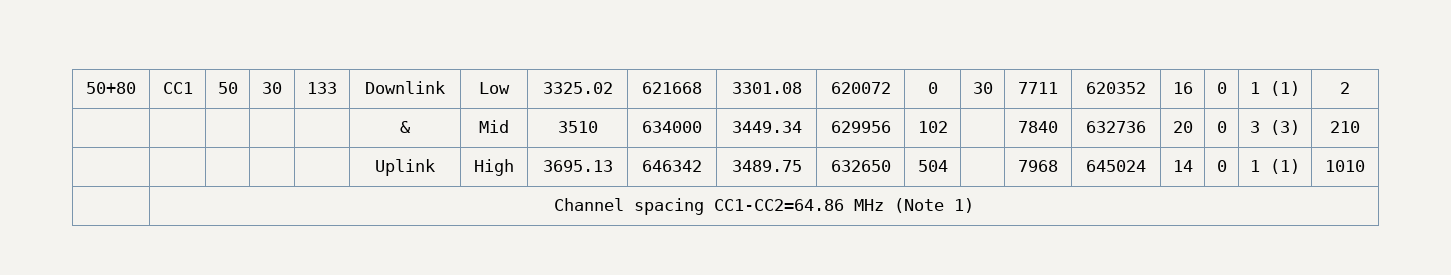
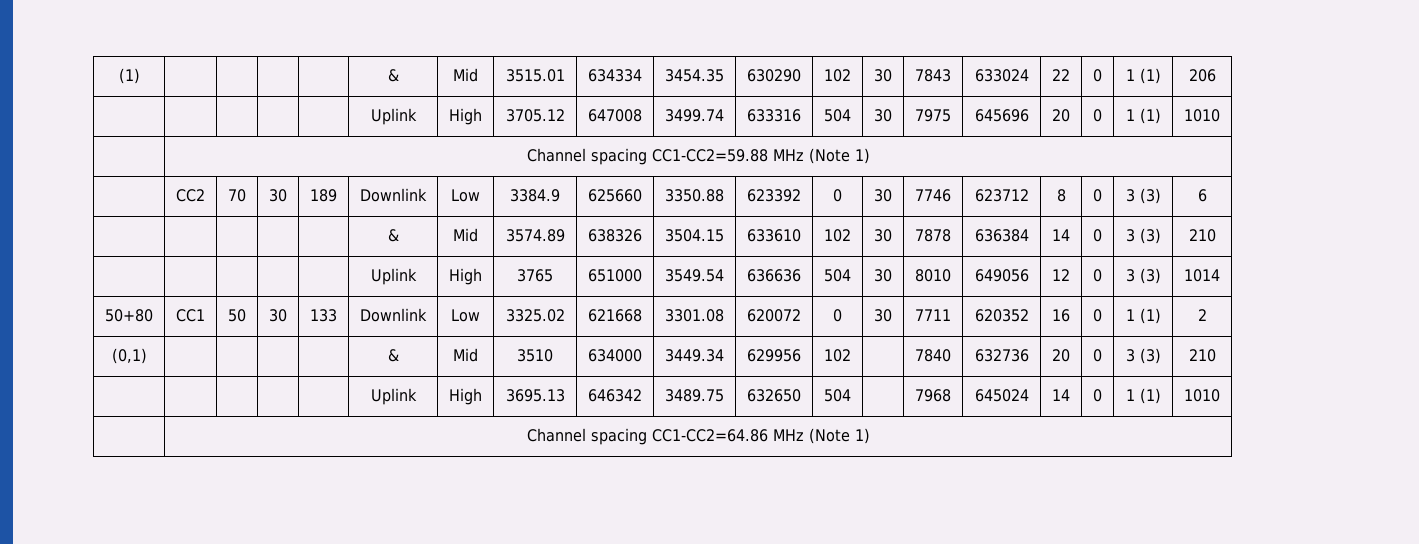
(86, 88) none -> [118,68,140,84] [387,69,399,82] [453,68,478,82] [505,69,565,82] [588,69,642,82] [665,69,724,82] [747,69,801,82] [824,69,851,82] [874,69,892,82] [915,69,951,82] [974,69,1029,82] [1052,69,1070,81] [1093,69,1102,82] [1125,68,1161,84] [1188,69,1216,82] [370,108,417,125] [449,108,482,125] [505,109,565,122] [588,109,642,122] [665,109,724,122] [747,109,801,122] [824,109,851,122] [874,109,892,122] [915,109,951,122] [974,109,1029,122] [1052,109,1070,122] [1093,109,1102,122] [1125,108,1161,124] [1184,109,1220,122] [526,148,870,165] [176,189,205,202] [228,189,246,202] [269,189,287,202] [310,189,337,202] [360,188,427,202] [451,189,480,202] [510,189,560,202] [588,189,642,202] [665,189,724,202] [747,189,801,202] [833,189,842,202] [874,189,892,202] [915,189,951,202] [974,189,1029,202] [1056,189,1066,202] [1093,189,1102,202] [1125,188,1161,204] [1197,189,1207,202] [387,229,399,242] [453,228,478,242] [505,229,565,242] [588,229,642,242] [665,229,724,242] [747,229,801,242] [824,229,851,242] [874,229,892,242] [915,229,951,242] [974,229,1029,242] [1052,229,1070,241] [1093,229,1102,242] [1125,228,1161,244] [1188,229,1216,242] [370,268,417,285] [449,268,482,285] [517,269,553,282] [588,269,642,282] [665,269,724,282] [747,269,801,282] [824,269,851,282] [874,269,892,282] [915,269,951,282] [974,269,1029,282] [1052,269,1070,281] [1093,269,1102,282] [1125,268,1161,284] [1184,269,1220,282] (1) | | | | | & | Mid | 3515.01 | 634334 | 3454.35 | 630290 | 102 | 30 | 7843 | 633024 | 22 | 0 | 1 (1) | 206 // | | | | | Uplink | High | 3705.12 | 647008 | 3499.74 | 633316 | 504 | 30 | 7975 | 645696 | 20 | 0 | 1 (1) | 1010 // | Channel spacing CC1-CC2=59.88 MHz (Note 1) // | CC2 | 70 | 30 | 189 | Downlink | Low | 3384.9 | 625660 | 3350.88 | 623392 | 0 | 30 | 7746 | 623712 | 8 | 0 | 3 (3) | 6 // | | | | | & | Mid | 3574.89 | 638326 | 3504.15 | 633610 | 102 | 30 | 7878 | 636384 | 14 | 0 | 3 (3) | 210 // | | | | | Uplink | High | 3765 | 651000 | 3549.54 | 636636 | 504 | 30 | 8010 | 649056 | 12 | 0 | 3 (3) | 1014 //
(1350, 88) none -> [111,348,147,364] (0,1)

